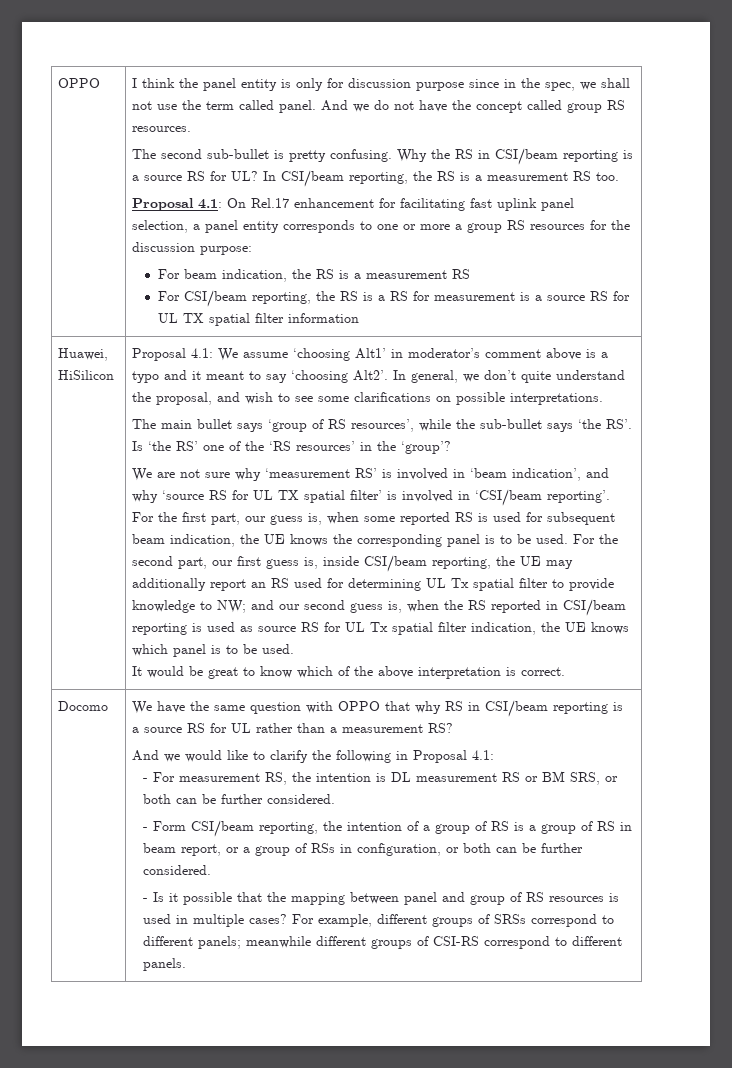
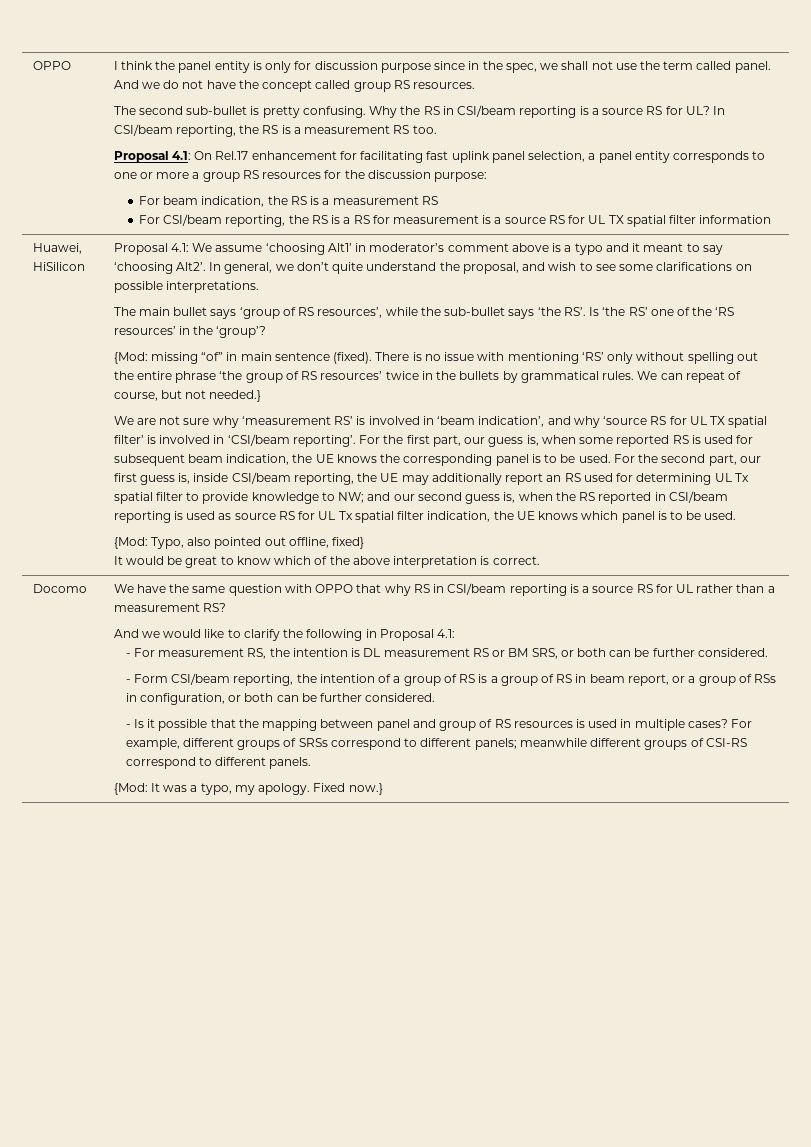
(452, 447) none -> [113,352,758,364] [113,371,742,383] [113,390,262,402] // {Mod: missing “of” in main sentence (fixed). There is no issue with mentioning ‘RS’ only without spelling out the entire phrase ‘the group of RS resources’ twice in the bullets by grammatical rules. We can repeat of course, but not needed.}
(295, 649) none -> [113,537,365,549] // {Mod: Typo, also pointed out offline, fixed}
(186, 964) none -> [113,783,383,795] // {Mod: It was a typo, my apology. Fixed now.}

